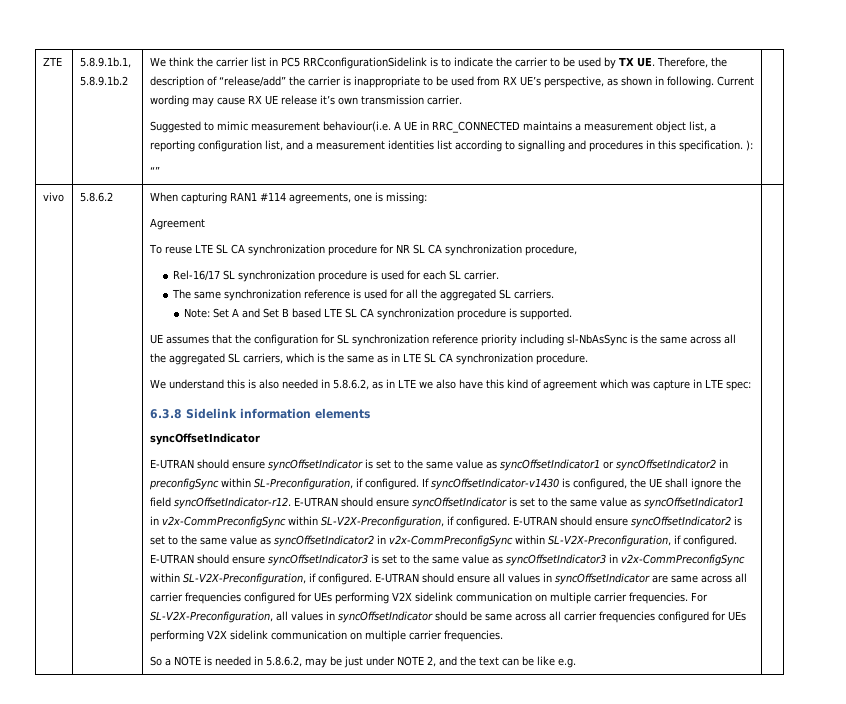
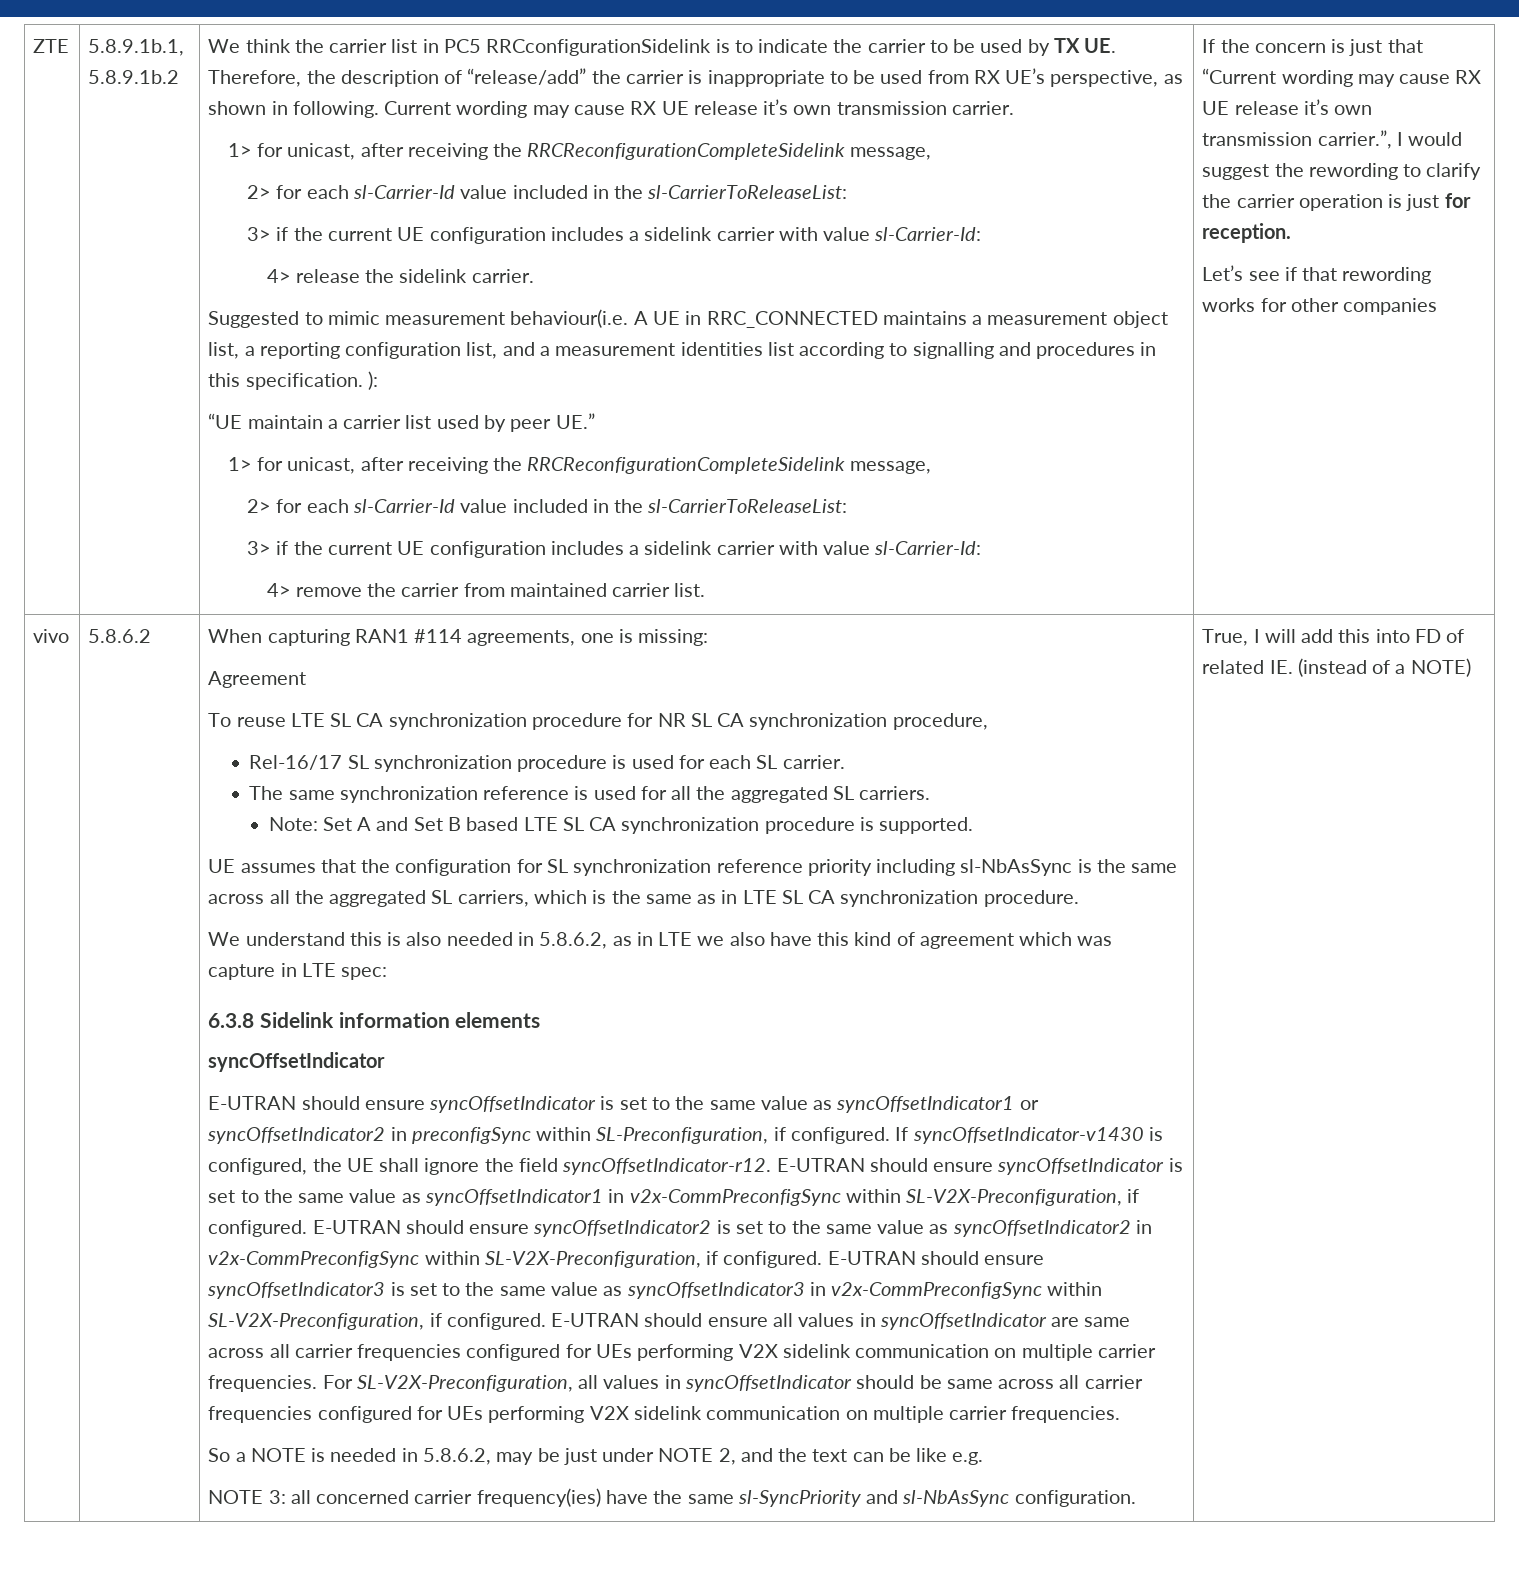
(462, 100) none -> [227,143,931,160] [247,185,848,199] [247,227,982,244] [266,269,534,283] // 1> for unicast, after receiving the RRCReconfigurationCompleteSidelink message, // 2> for each sl-Carrier-Id value included in the sl-CarrierToReleaseList: // 3> if the current UE configuration includes a sidelink carrier with value sl-Carrier-Id: // 4> release the sidelink carrier.
[149,166,160,175] “” | -> [208,413,595,432] [227,457,931,474] [247,499,848,513] [247,541,982,558] [266,583,706,597] [1202,39,1423,56] [1202,68,1482,87] [1202,99,1373,115] [1202,130,1463,149] [1202,163,1482,180] [1202,193,1471,211] [1202,223,1292,243] [1202,265,1432,284] [1202,298,1438,315] “UE maintain a carrier list used by peer UE.” // 1> for unicast, after receiving the RRCReconfigurationCompleteSidelink message, // 2> for each sl-Carrier-Id value included in the sl-CarrierToReleaseList: // 3> if the current UE configuration includes a sidelink carrier with value sl-Carrier-Id: // 4> remove the carrier from maintained carrier list. | If the concern is just that “Current wording may cause RX UE release it’s own transmission carrier.”, I would suggest the rewording to clarify the carrier operation is just for reception. // Let’s see if that rewording works for other companies
(576, 663) | -> [208,1488,1136,1507] [1202,629,1465,646] [1202,658,1471,677] // NOTE 3: all concerned carrier frequency(ies) have the same sl-SyncPriority and sl-NbAsSync configuration. | True, I will add this into FD of related IE. (instead of a NOTE)

